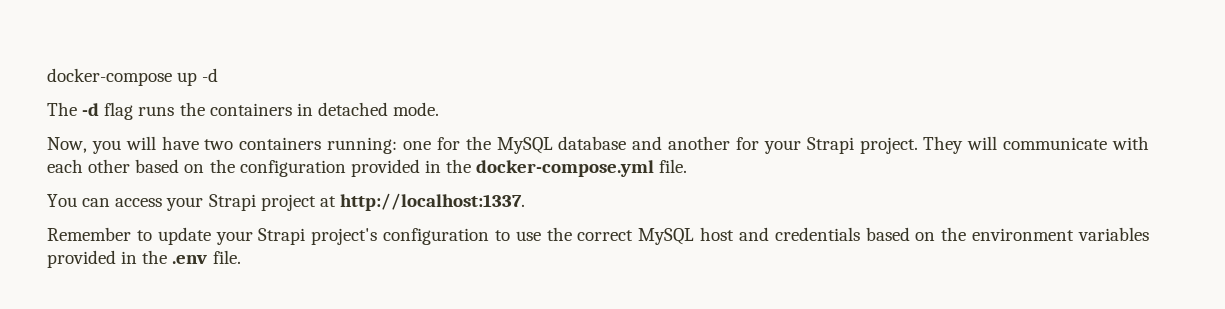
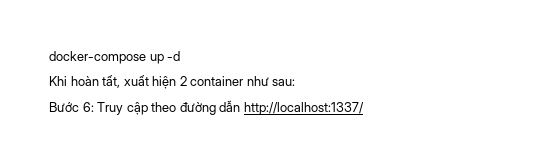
[47,102,440,120] [47,136,1150,154] [47,159,688,177] [47,193,525,211] [47,227,1150,245] [47,250,241,268] The -d flag runs the containers in detached mode. // Now, you will have two containers running: one for the MySQL database and another for your Strapi project. They will communicate with each other based on the configuration provided in the docker-compose.yml file. // You can access your Strapi project at http://localhost:1337. // Remember to update your Strapi project's configuration to use the correct MySQL host and credentials based on the environment variables provided in the .env file. -> [49,75,296,89] [49,100,364,115] Khi hoàn tất, xuất hiện 2 container như sau: // Bước 6: Truy cập theo đường dẫn http://localhost:1337/

